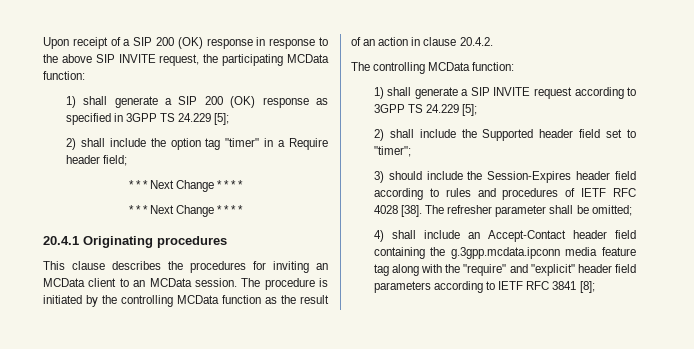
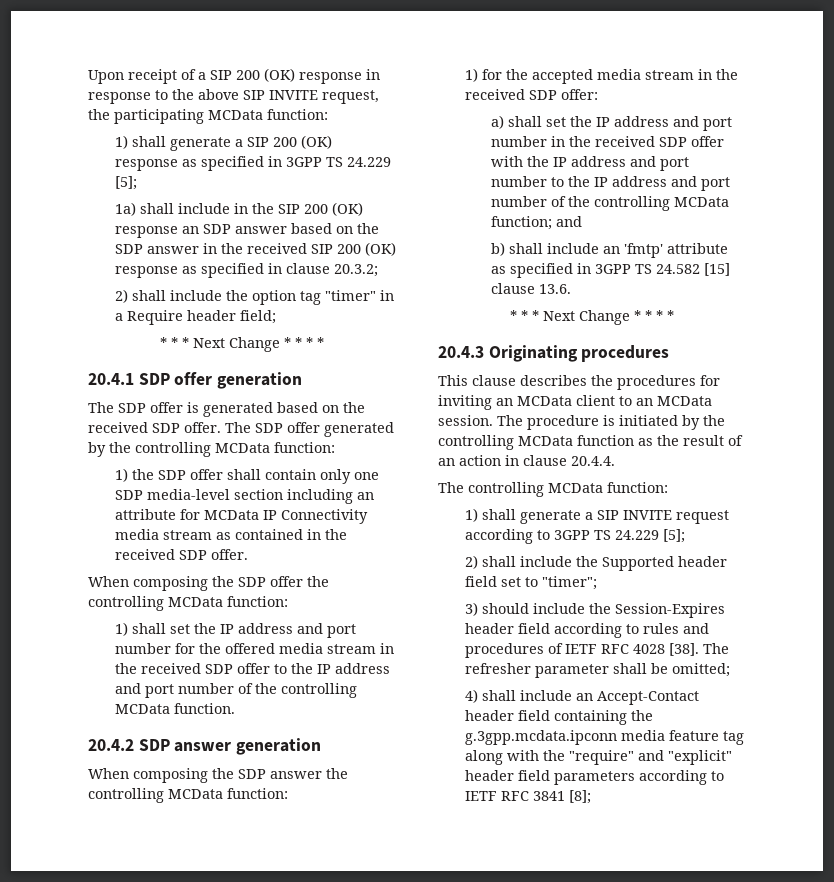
(230, 119) none -> [114,202,363,216] [114,223,379,238] [114,242,396,256] [114,263,378,278] // 1a) shall include in the SIP 200 (OK) response an SDP answer based on the SDP answer in the received SIP 200 (OK) response as specified in clause 20.3.2;
[128,205,244,217] [43,236,79,245] // * * * Next Change * * * * // 20.4.1 -> [88,372,303,389] [88,402,365,417] [88,422,394,437] [88,442,335,457] [114,468,379,484] [114,489,374,504] [114,509,368,524] [114,529,347,540] [114,549,248,560] [88,576,329,591] [88,596,288,611] [114,622,356,638] [114,643,394,654] [114,663,390,674] [114,683,357,698] [114,703,235,714] [88,738,322,755] [88,768,348,783] [88,788,288,803] [464,68,738,84] [464,89,598,100] [491,115,733,131] [491,136,725,147] [491,156,690,171] [491,176,731,191] [491,196,730,211] [491,216,583,230] [491,242,729,258] [491,263,731,278] [491,283,572,294] [510,310,674,325] [438,346,484,358] // 20.4.1 SDP offer generation // The SDP offer is generated based on the received SDP offer. The SDP offer generated by the controlling MCData function: // 1) the SDP offer shall contain only one SDP media-level section including an attribute for MCData IP Connectivity media stream as contained in the received SDP offer. // When composing the SDP offer the controlling MCData function: // 1) shall set the IP address and port number for the offered media stream in the received SDP offer to the IP address and port number of the controlling MCData function. // 20.4.2 SDP answer generation // When composing the SDP answer the controlling MCData function: // 1) for the accepted media stream in the received SDP offer: // a) shall set the IP address and port number in the received SDP offer with the IP address and port number to the IP address and port number of the controlling MCData function; and // b) shall include an 'fmtp' attribute as specified in 3GPP TS 24.582 [15] clause 13.6. // * * * Next Change * * * * // 20.4.3
[459,37,493,46] 20.4.2. -> [571,456,615,466] 20.4.4.

